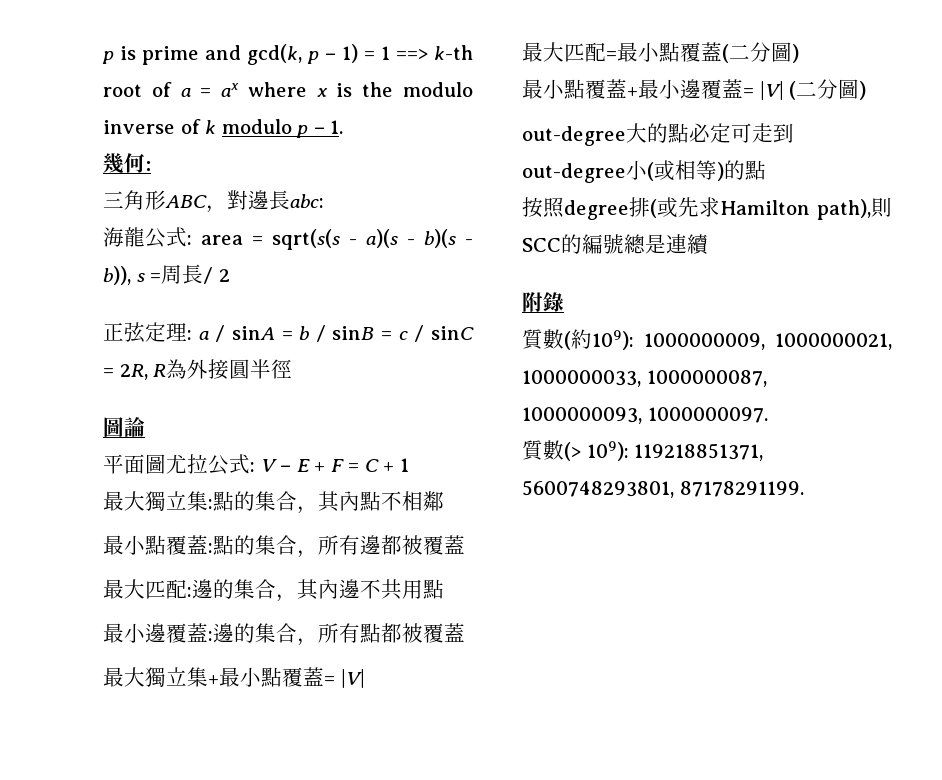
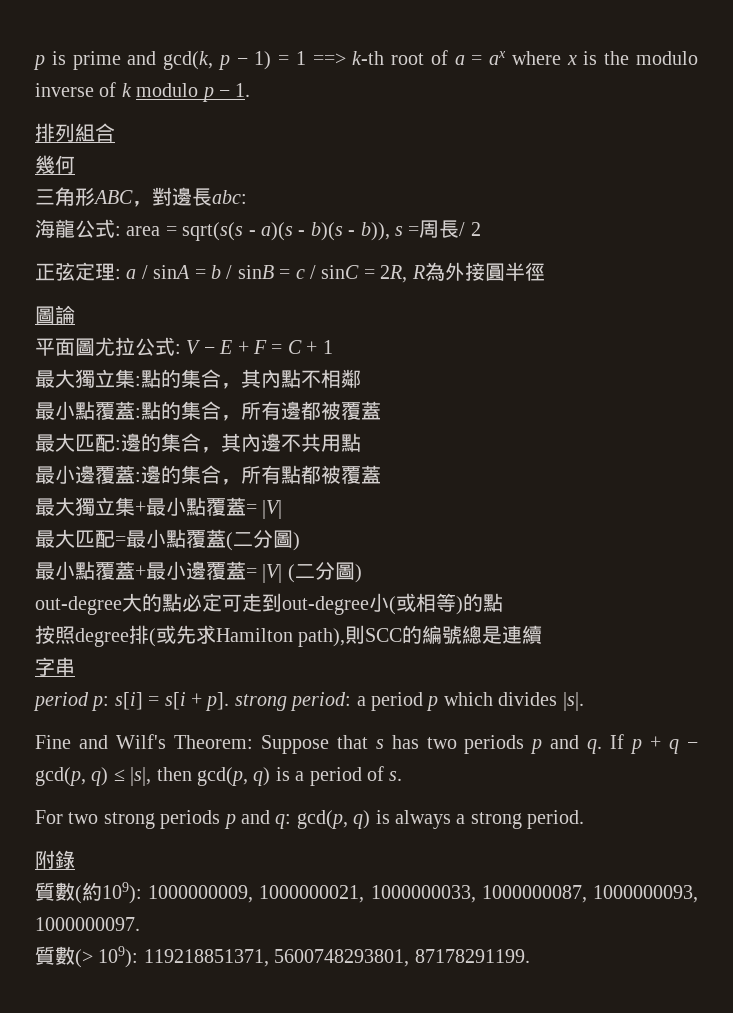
(344, 127) none -> [35,123,115,142] // 排列組合
[145,161,151,171] : -> (75, 164) none
(709, 244) none -> [35,657,75,676] [33,692,584,711] [35,734,699,754] [35,766,403,786] [35,810,585,829] // 字串 // period p: s[i] = s[i + p]. strong period: a period p which divides |s|. // Fine and Wilf's Theorem: Suppose that s has two periods p and q. If p + q − gcd(p, q) ≤ |s|, then gcd(p, q) is a period of s. // For two strong periods p and q: gcd(p, q) is always a strong period.

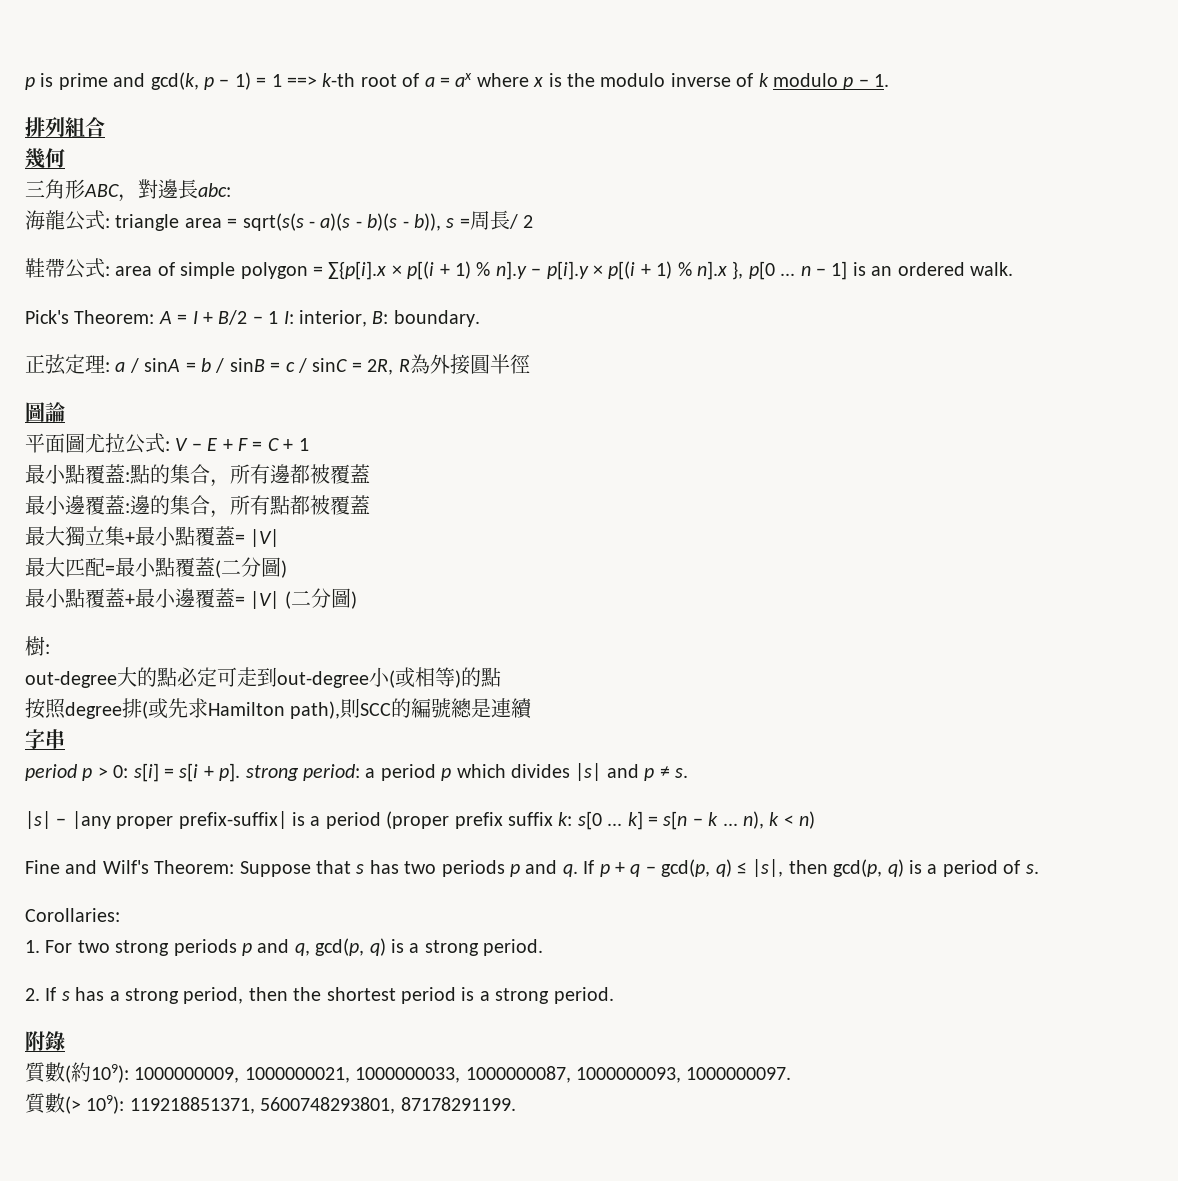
(121, 231) none -> [115,214,180,231] triangle
(481, 229) none -> [25,258,1013,280] [25,310,480,327] // 鞋帶公式: area of simple polygon = ∑{p[i].x × p[(i + 1) % n].y − p[i].y × p[(i + 1) % n].x }, p[0 ... n − 1] is an ordered walk. // Pick's Theorem: A = I + B/2 − 1 I: interior, B: boundary.
[35,369,361,389] // 最大獨立集:點的集合，其內點不相鄰 -> (309, 444) none
[35,433,361,453] // 最大匹配:邊的集合，其內邊不共用點 -> (370, 473) none
(362, 573) none -> [25,636,50,656] // 樹:
[91,696,110,711] p: -> [82,765,129,781] p > 0:
[562,692,584,711] |s|. -> [575,763,688,781] [25,811,816,830] |s| and p ≠ s. // |s| − |any proper prefix-suffix| is a period (proper prefix suffix k: s[0 ... k] = s[n − k ... n), k < n)
(403, 776) none -> [25,908,120,922] [25,940,40,953] Corollaries: // 1.
[275,810,451,829] q: gcd(p, q) is always -> [294,938,544,956] [25,987,475,1004] q, gcd(p, q) is a strong period. // 2. If s has a strong period, then the shortest period is

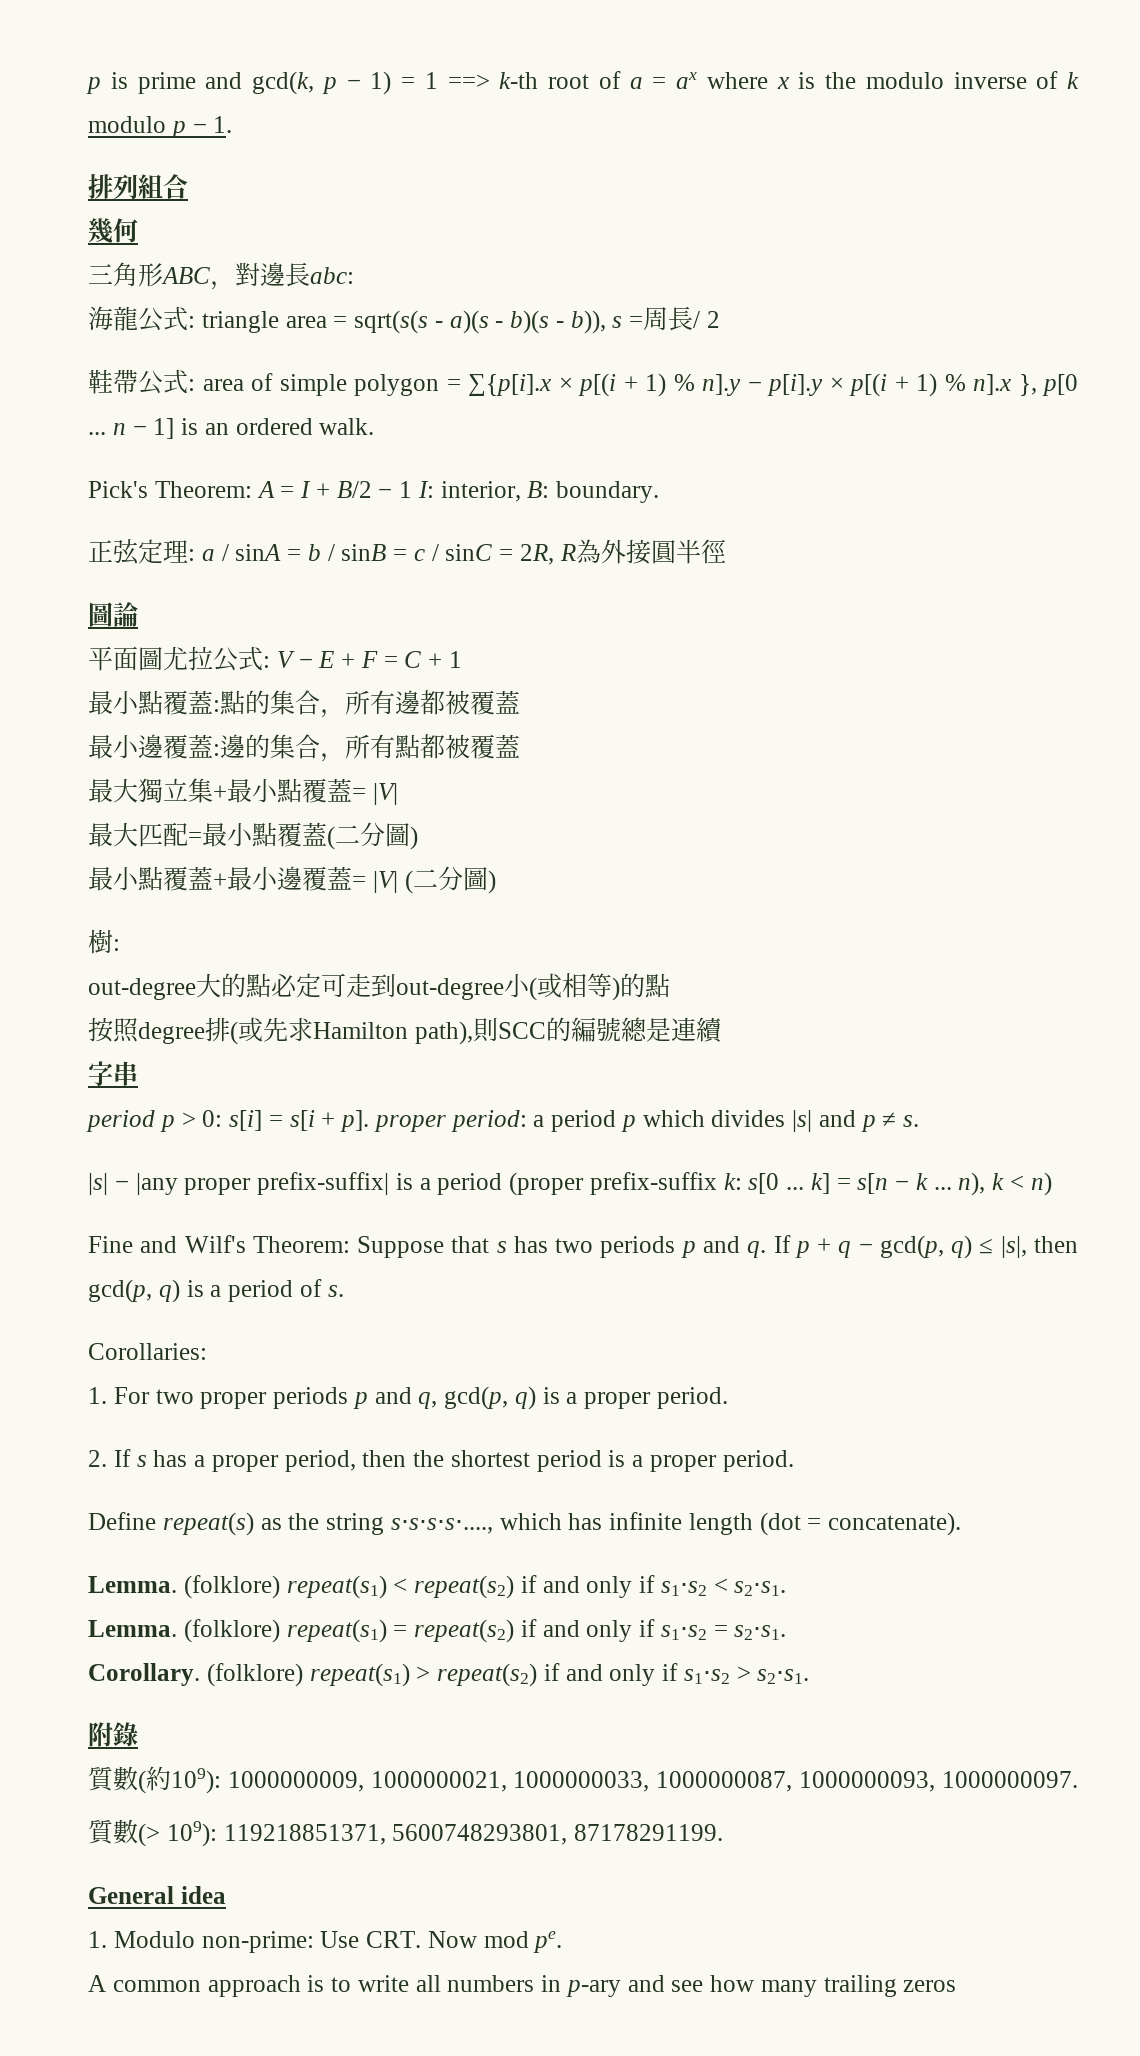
[245,765,299,781] strong -> [373,1115,446,1132] proper
[454,812,553,829] prefix suffix -> [589,1172,717,1195] prefix-suffix
[115,940,170,956] strong -> [200,1392,268,1409] proper
[424,940,479,956] strong -> [584,1392,651,1409] proper
[125,988,179,1004] strong -> [211,1455,279,1472] proper
[495,987,614,1004] strong period. -> [649,1450,794,1472] [88,1512,961,1536] [88,1575,787,1599] [88,1619,787,1643] [88,1663,810,1687] proper period. // Define repeat(s) as the string s⋅s⋅s⋅s⋅...., which has infinite length (dot = concatenate). // Lemma. (folklore) repeat(s1) < repeat(s2) if and only if s1⋅s2 < s2⋅s1. // Lemma. (folklore) repeat(s1) = repeat(s2) if and only if s1⋅s2 = s2⋅s1. // Corollary. (folklore) repeat(s1) > repeat(s2) if and only if s1⋅s2 > s2⋅s1.
(516, 1104) none -> [88,1886,226,1904] [88,1931,563,1953] [88,1975,957,1997] // General idea // 1. Modulo non-prime: Use CRT. Now mod pe. // A common approach is to write all numbers in p-ary and see how many trailing zeros

